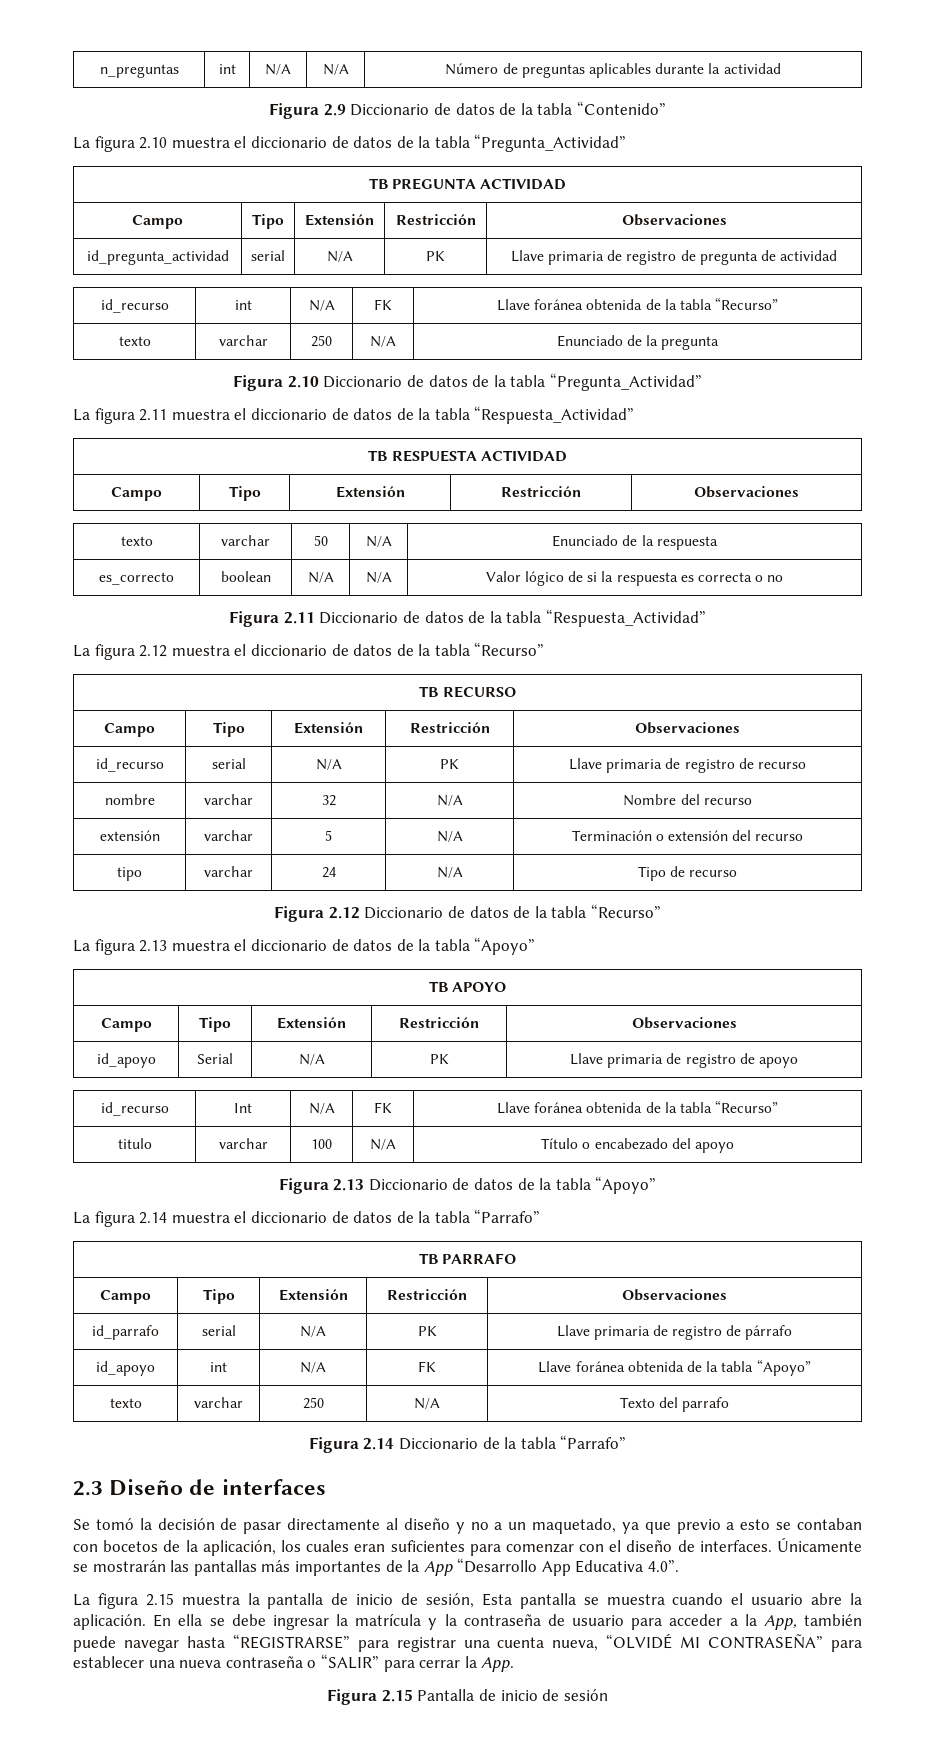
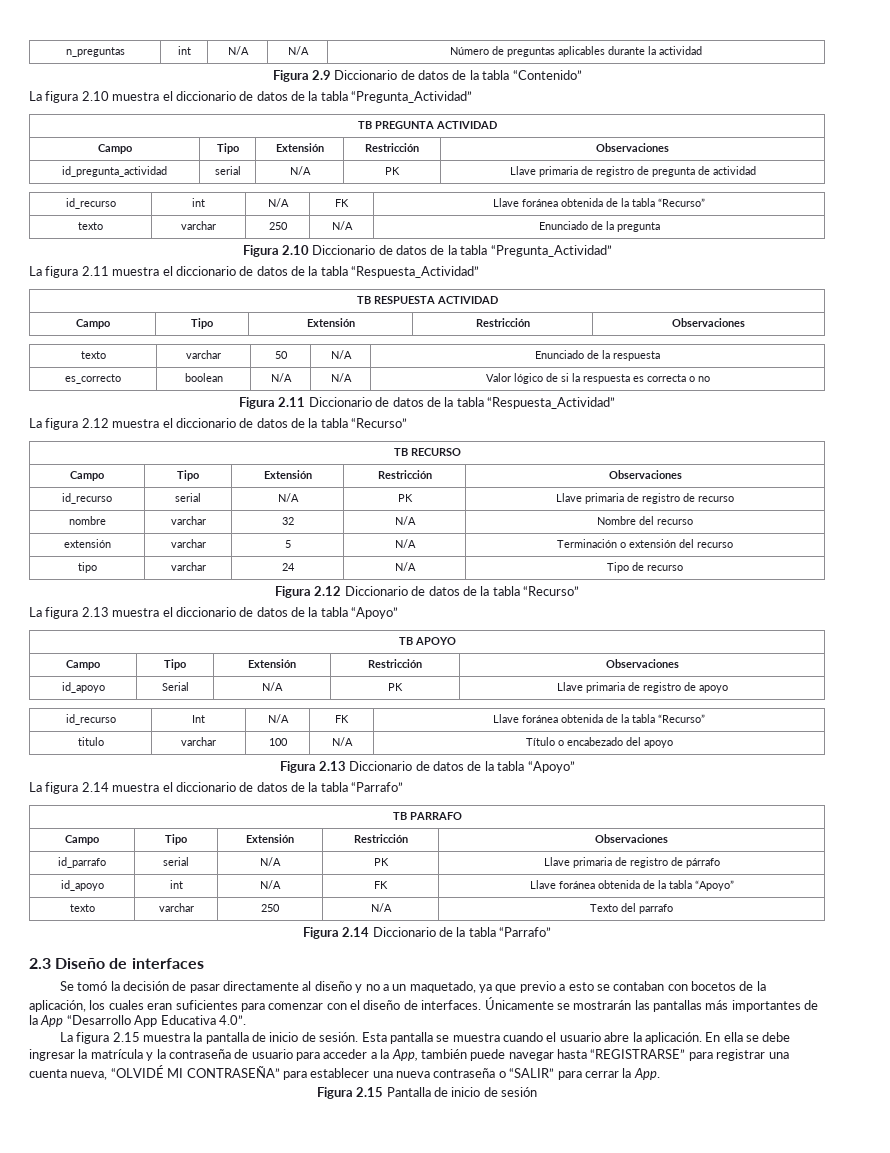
[426,1593,475,1608] sesión, -> [319,1032,359,1042] sesión.

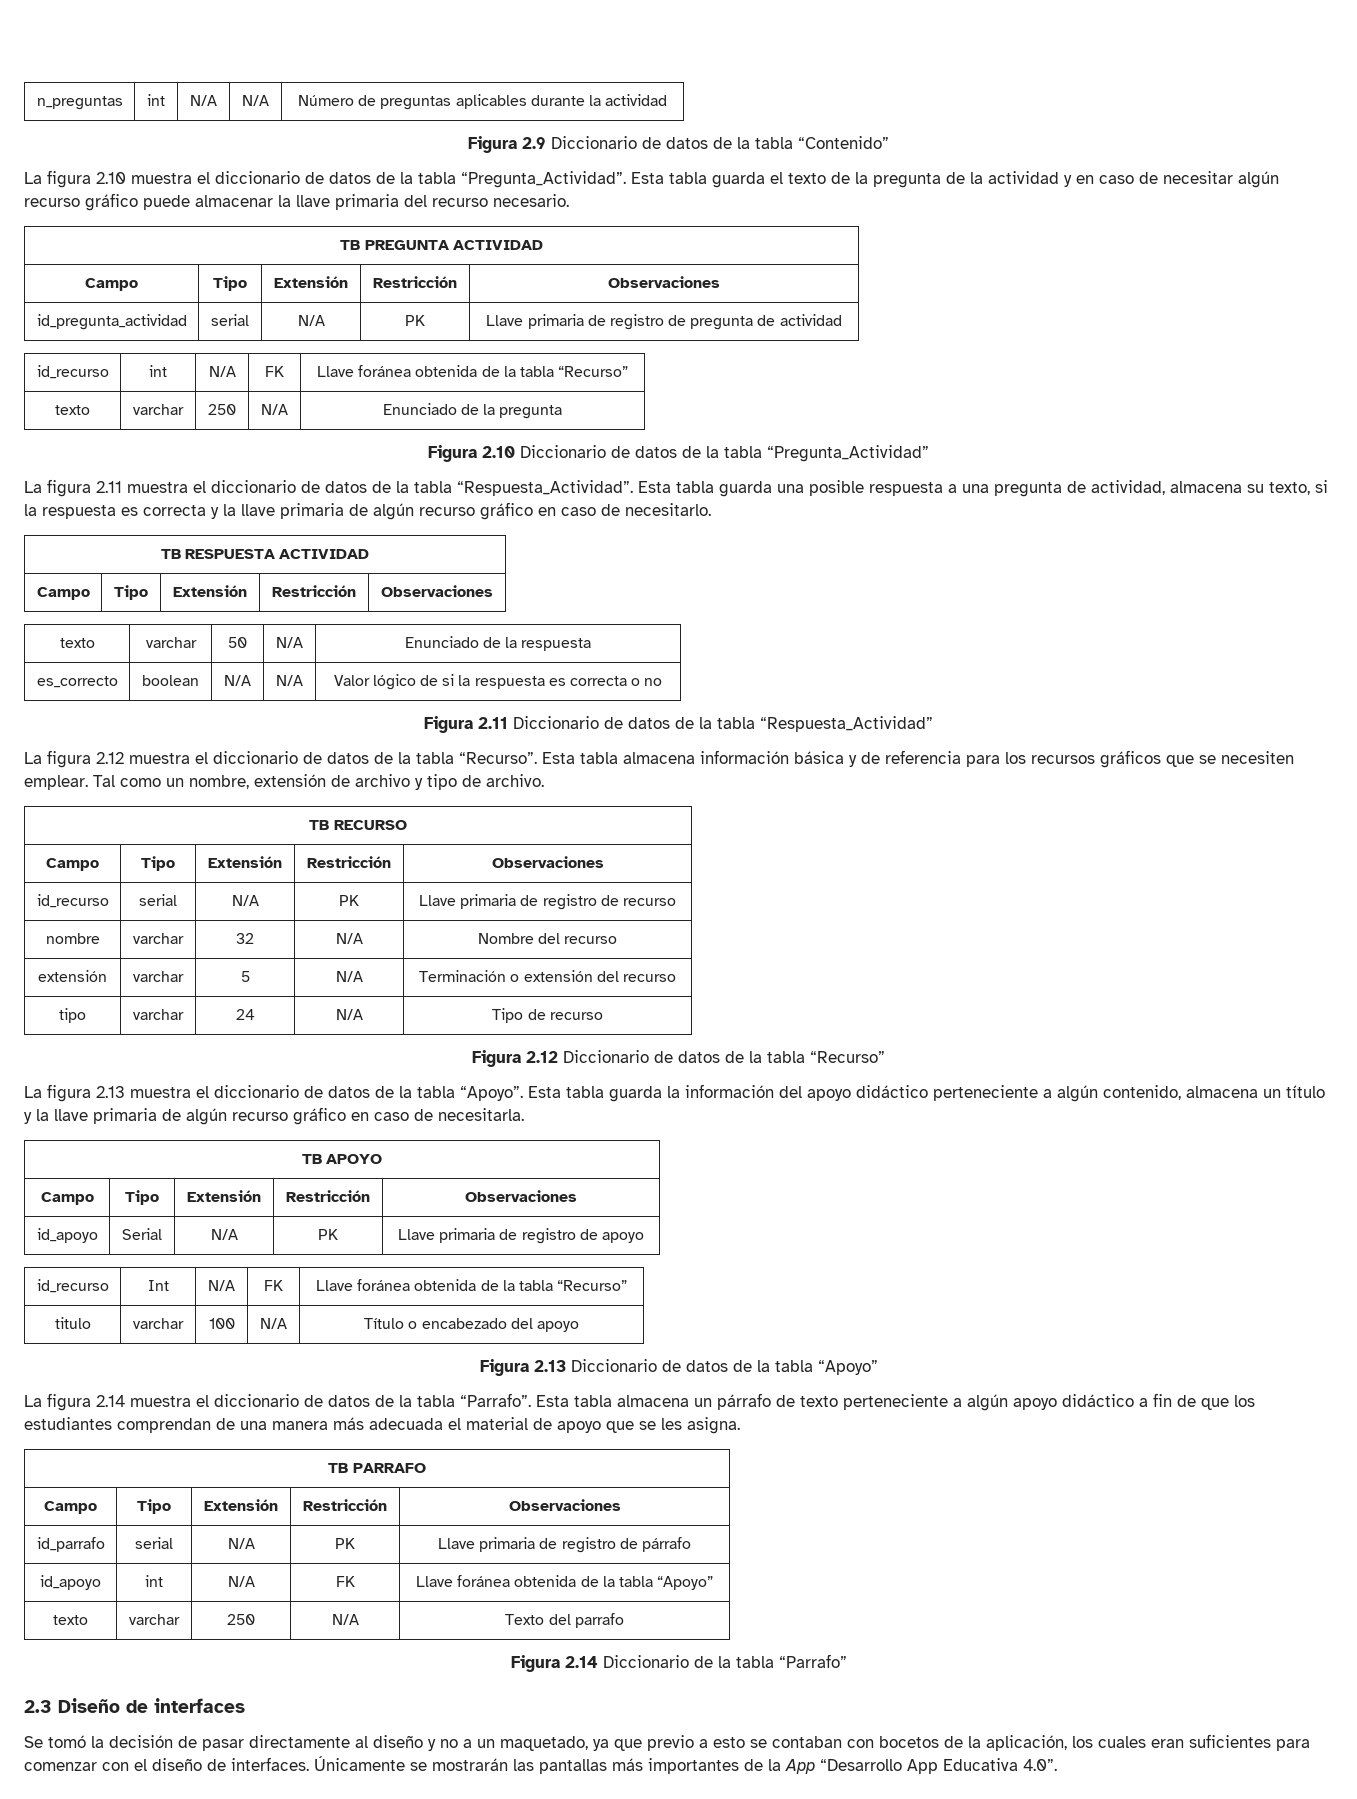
[351,91,473,103] “Pregunta_Actividad” -> [461,171,1279,188] [24,193,569,211] “Pregunta_Actividad”. Esta tabla guarda el texto de la pregunta de la actividad y en caso de necesitar algún recurso gráfico puede almacenar la llave primaria del recurso necesario.
[351,266,480,278] “Respuesta_Actividad” -> [457,480,1328,497] [24,502,711,520] “Respuesta_Actividad”. Esta tabla guarda una posible respuesta a una pregunta de actividad, almacena su texto, si la respuesta es correcta y la llave primaria de algún recurso gráfico en caso de necesitarlo.
[351,418,408,428] “Recurso” -> [459,750,1294,768] [24,774,544,790] “Recurso”. Esta tabla almacena información básica y de referencia para los recursos gráficos que se necesiten emplear. Tal como un nombre, extensión de archivo y tipo de archivo.
[351,607,399,619] “Apoyo” -> [460,1084,1325,1102] [24,1107,524,1125] “Apoyo”. Esta tabla guarda la información del apoyo didáctico perteneciente a algún contenido, almacena un título y la llave primaria de algún recurso gráfico en caso de necesitarla.
[351,782,404,792] “Parrafo” -> [460,1393,1255,1411] [24,1417,740,1434] “Parrafo”. Esta tabla almacena un párrafo de texto perteneciente a algún apoyo didáctico a fin de que los estudiantes comprendan de una manera más adecuada el material de apoyo que se les asigna.
[59,1032,791,1044] [29,1049,789,1061] [29,1065,660,1080] [316,1087,538,1099] // La figura 2.15 muestra la pantalla de inicio de sesión. Esta pantalla se muestra cuando el usuario abre la aplicación. En ella se debe ingresar la matrícula y la contraseña de usuario para acceder a la App, también puede navegar hasta “REGISTRARSE” para registrar una cuenta nueva, “OLVIDÉ MI CONTRASEÑA” para establecer una nueva contraseña o “SALIR” para cerrar la App. // Figura 2.15 Pantalla de inicio de sesión -> (1057, 1765) none

